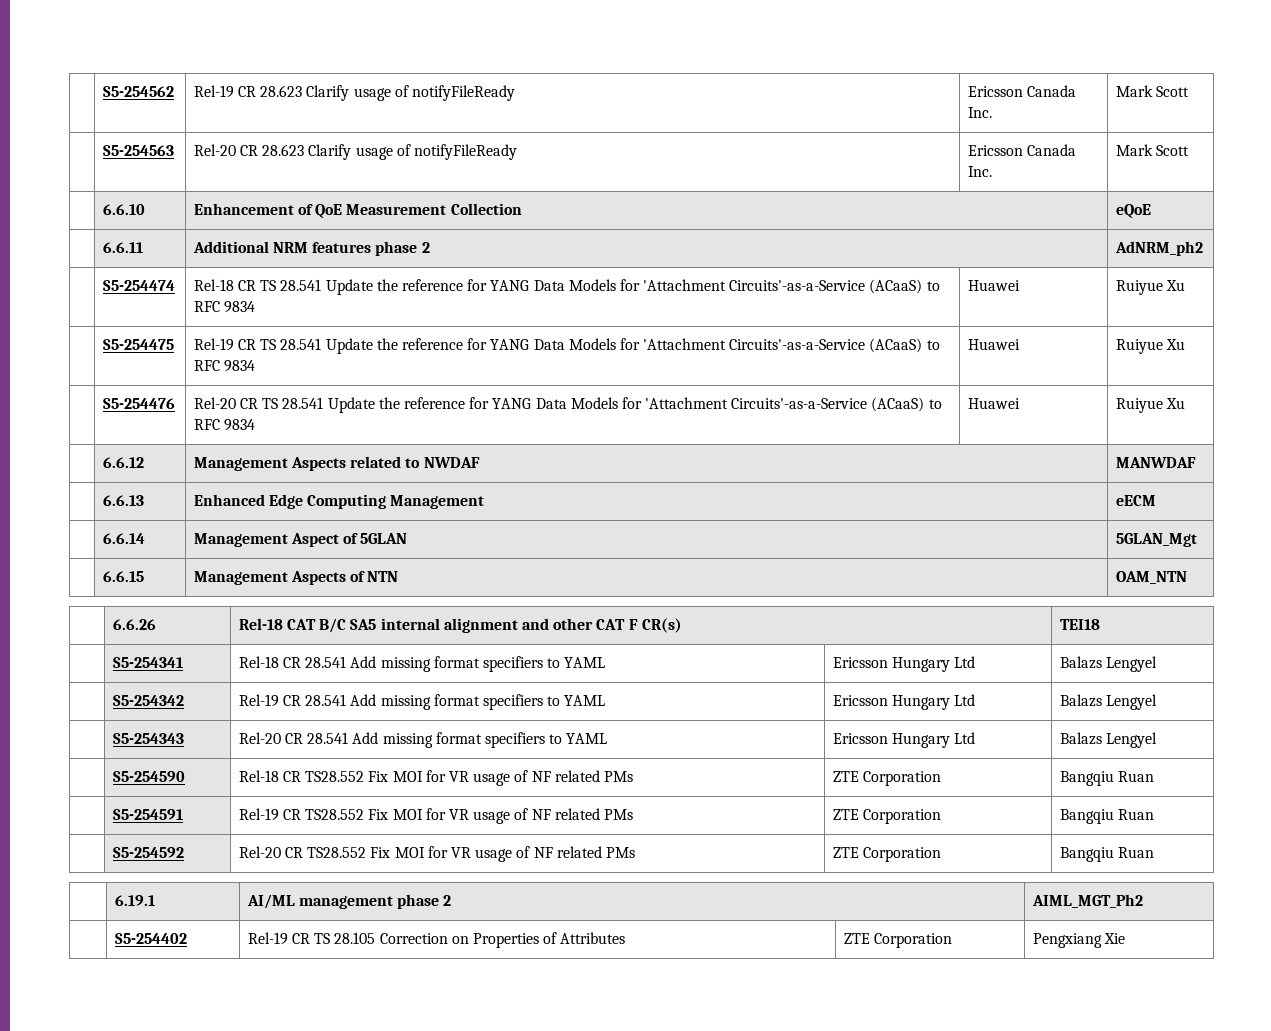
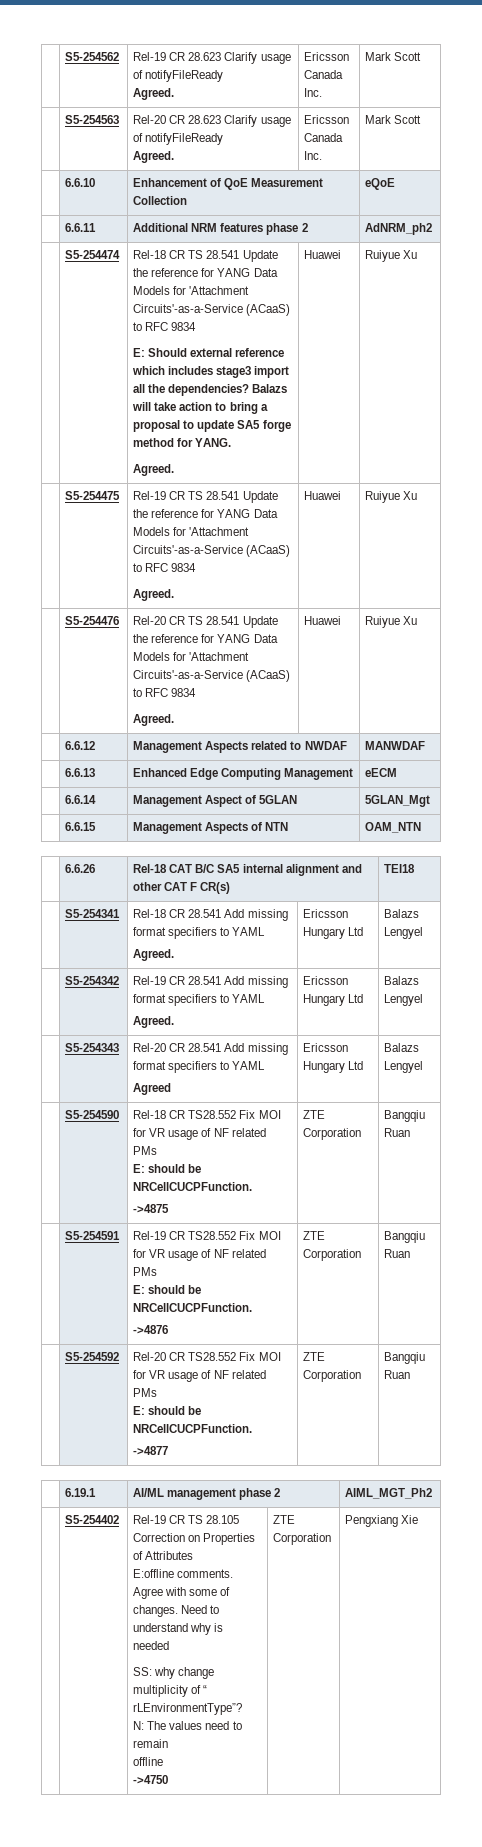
(515, 93) none -> [133,88,175,100] // Agreed.
(517, 152) none -> [133,151,175,163] // Agreed.
(256, 307) none -> [133,348,285,357] [132,366,290,378] [133,384,288,396] [132,402,268,414] [133,420,291,432] [133,438,232,447] [133,464,175,476] // E: Should external reference which includes stage3 import all the dependencies? Balazs will take action to bring a proposal to update SA5 forge method for YANG. // Agreed.
(256, 366) none -> [133,589,175,601] // Agreed.
(256, 425) none -> [133,714,175,726] // Agreed.
(606, 662) none -> [133,949,175,961] // Agreed.
(606, 700) none -> [133,1016,175,1028] // Agreed.
(608, 738) none -> [133,1083,172,1095] // Agreed
(633, 776) none -> [133,1164,202,1173] [133,1182,253,1191] [133,1204,170,1213] // E: should be NRCellCUCPFunction. // ->4875
(633, 814) none -> [133,1285,202,1294] [133,1303,253,1312] [133,1325,169,1334] // E: should be NRCellCUCPFunction. // ->4876
(635, 852) none -> [133,1406,202,1415] [133,1424,253,1433] [133,1446,169,1455] // E: should be NRCellCUCPFunction. // ->4877
(626, 938) none -> [133,1569,234,1578] [133,1587,231,1599] [133,1605,220,1617] [133,1623,224,1635] [133,1641,170,1650] [133,1667,215,1679] [133,1685,208,1697] [133,1703,243,1715] [133,1721,242,1730] [133,1739,169,1748] [133,1757,164,1766] [133,1775,169,1784] // E:offline comments. Agree with some of changes. Need to understand why is needed // SS: why change multiplicity of “ rLEnvironmentType”? // N: The values need to remain // offline // ->4750

